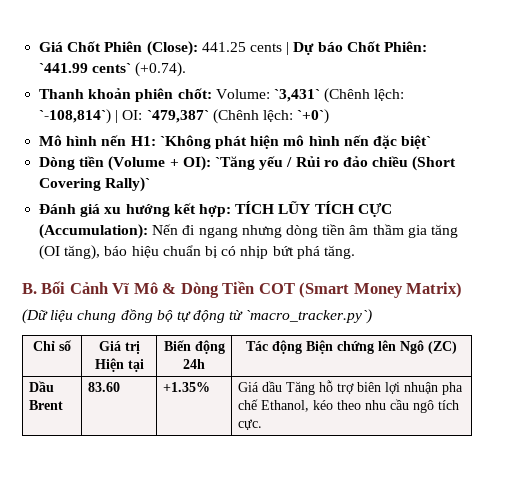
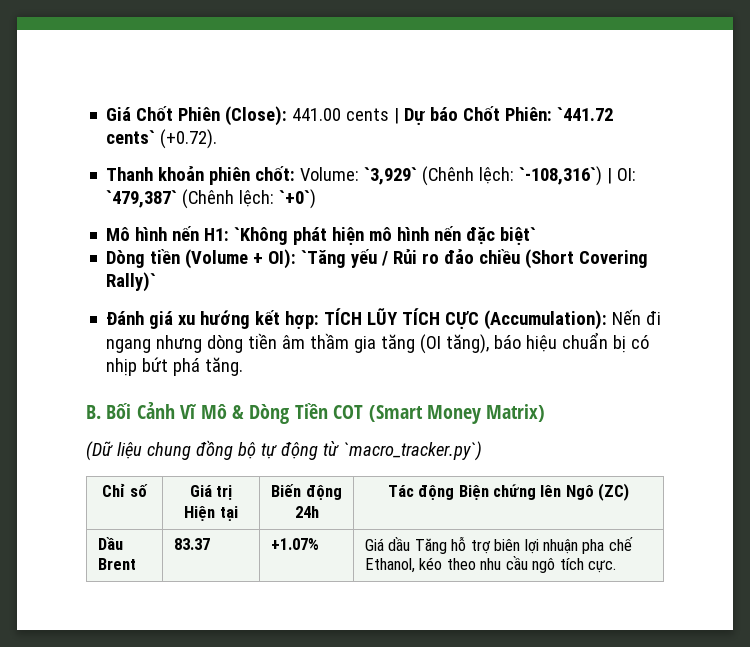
[201,42,246,52] 441.25 -> [292,108,342,121] 441.00
[39,62,187,77] `441.99 cents` (+0.74). -> [557,107,614,121] [106,129,218,149] `441.72 cents` (+0.72).
[273,88,405,103] [39,109,112,124] `3,431` (Chênh lệch: `-108,814`) -> [364,166,603,186] `3,929` (Chênh lệch: `-108,316`)
[87,382,120,392] [162,382,210,392] 83.60 | +1.35% -> [173,538,210,550] [270,538,319,550] 83.37 | +1.07%

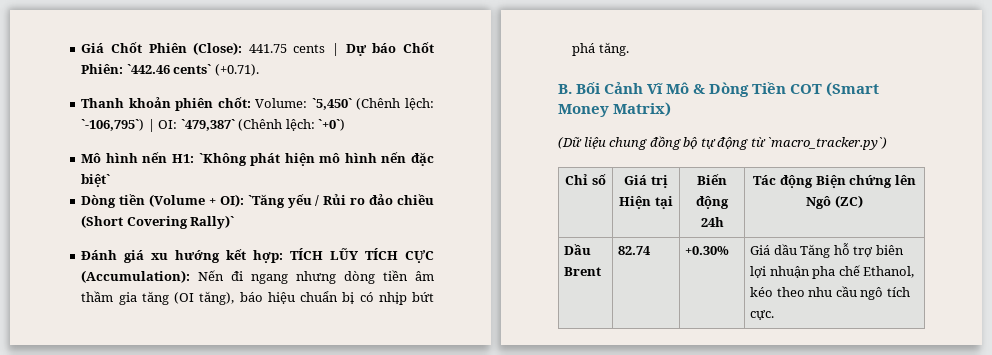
[292,108,342,121] 441.00 -> [248,44,287,53] 441.75
[557,107,614,121] [106,129,218,149] `441.72 cents` (+0.72). -> [126,64,259,76] `442.46 cents` (+0.71).
[364,166,603,186] `3,929` (Chênh lệch: `-108,316`) -> [311,98,434,110] [81,119,145,131] `5,450` (Chênh lệch: `-106,795`)
[173,538,210,550] [270,538,319,550] 83.37 | +1.07% -> [618,246,652,255] [685,246,730,255] 82.74 | +0.30%

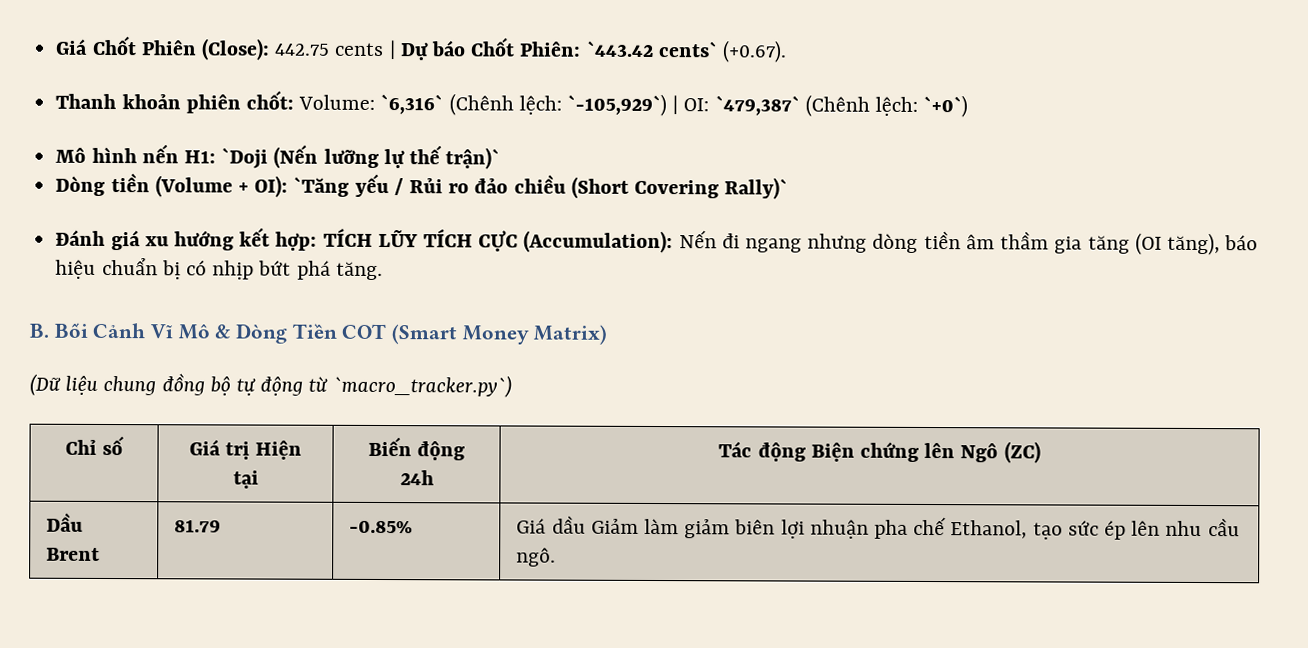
[248,44,287,53] 441.75 -> [274,43,331,56] 442.75
[126,64,259,76] `442.46 cents` (+0.71). -> [585,40,788,63] `443.42 cents` (+0.67).
[311,98,434,110] [81,119,145,131] `5,450` (Chênh lệch: `-106,795`) -> [380,93,667,117] `6,316` (Chênh lệch: `-105,929`)
[198,152,434,166] [81,174,111,187] `Không phát hiện mô hình nến đặc biệt` -> [221,144,501,170] `Doji (Nến lưỡng lự thế trận)`
[618,246,652,255] [685,246,730,255] 82.74 | +0.30% -> [174,519,222,533] [349,519,414,534] 81.79 | -0.85%
[800,243,874,258] Tăng hỗ trợ -> [590,518,731,539] Giảm làm giảm
[750,286,910,300] [750,310,775,320] kéo theo nhu cầu ngô tích cực. -> [1032,518,1240,540] [516,547,557,567] tạo sức ép lên nhu cầu ngô.

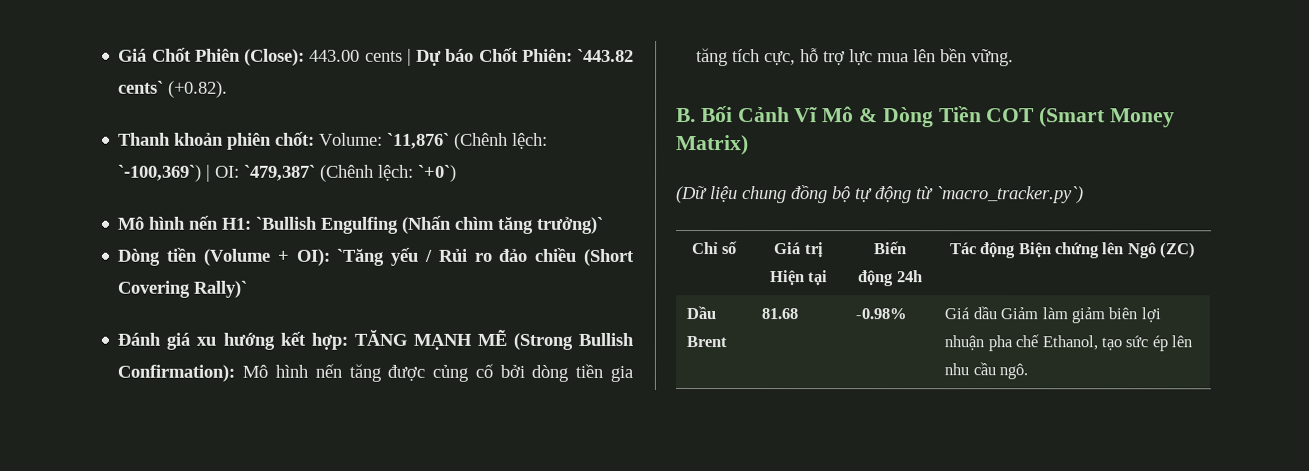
[274,43,331,56] 442.75 -> [309,49,361,62] 443.00
[585,40,788,63] `443.42 cents` (+0.67). -> [577,48,634,62] [118,80,229,98] `443.82 cents` (+0.82).
[380,93,667,117] `6,316` (Chênh lệch: `-105,929`) -> [387,132,549,150] [118,164,203,182] `11,876` (Chênh lệch: `-100,369`)
[221,144,501,170] `Doji (Nến lưỡng lự thế trận)` -> [256,215,605,234] `Bullish Engulfing (Nhấn chìm tăng trưởng)`
[322,228,1259,256] [55,257,383,281] TÍCH LŨY TÍCH CỰC (Accumulation): Nến đi ngang nhưng dòng tiền âm thầm gia tăng (OI tăng), báo hiệu chuẩn bị có nhịp bứt phá tăng. -> [353,329,634,350] [117,363,634,382] [696,48,1015,67] TĂNG MẠNH MẼ (Strong Bullish Confirmation): Mô hình nến tăng được củng cố bởi dòng tiền gia tăng tích cực, hỗ trợ lực mua lên bền vững.
[174,519,222,533] [349,519,414,534] 81.79 | -0.85% -> [761,308,799,320] [855,308,908,320] 81.68 | -0.98%

